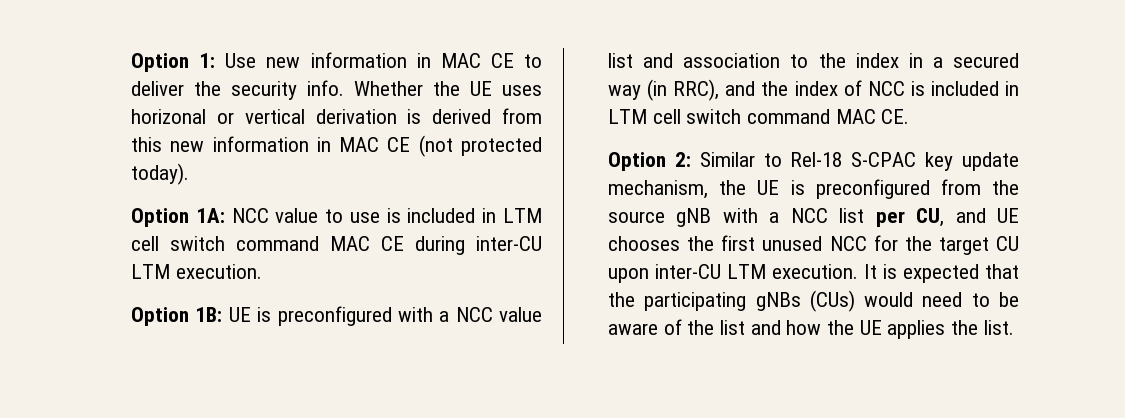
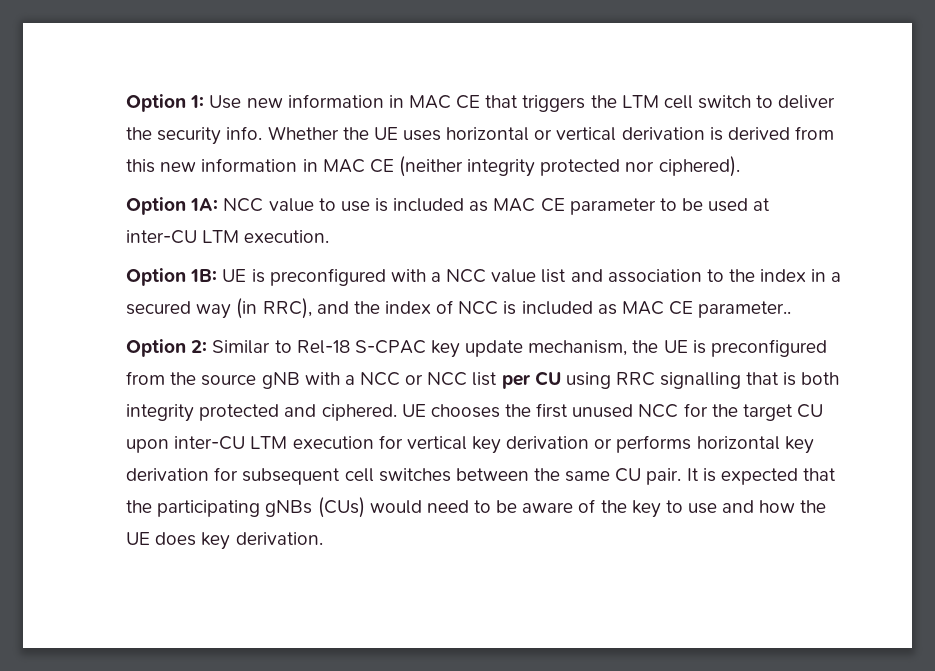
(514, 60) none -> [485,95,751,112] that triggers the LTM cell switch
[130,109,206,124] horizonal -> [446,127,530,141] horizontal
[418,135,542,157] [130,163,189,185] (not protected today). -> [398,156,740,177] (neither integrity protected nor ciphered).
[482,208,542,223] [130,236,465,255] in LTM cell switch command MAC CE during -> [469,198,771,215] as MAC CE parameter to be used at
[1005,81,1019,96] [607,109,910,124] in LTM cell switch command MAC CE. -> [597,301,792,318] as MAC CE parameter..
[839,208,986,227] list per CU, and -> [405,371,840,389] [126,404,397,422] or NCC list per CU using RRC signalling that is both integrity protected and ciphered.
[771,264,858,279] execution. -> [292,435,814,454] [126,467,682,485] execution for vertical key derivation or performs horizontal key derivation for subsequent cell switches between the same CU pair.
[720,320,746,335] list -> [631,500,717,518] key to use
[887,320,1014,339] applies the list. -> [155,532,323,550] does key derivation.

